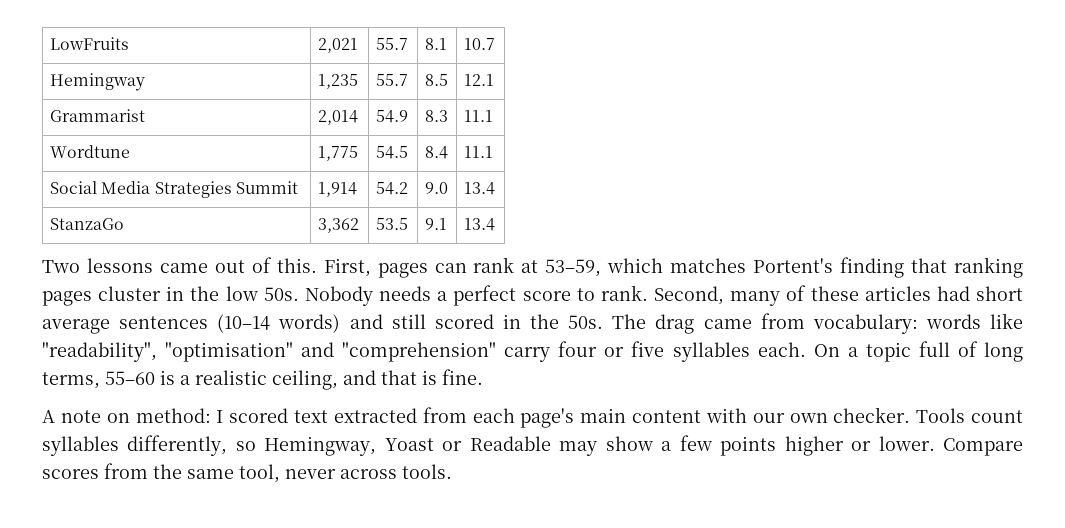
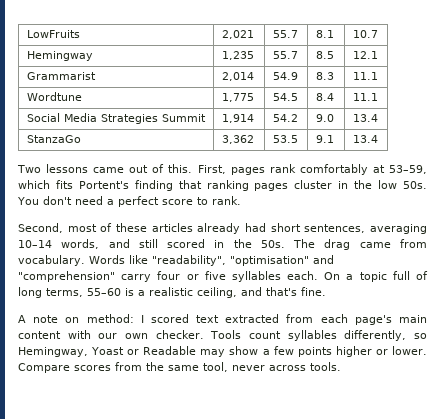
[434,257,515,273] can rank -> [269,164,368,175] rank comfortably
[670,258,747,273] matches -> [55,180,73,189] fits
[304,286,432,306] Nobody needs -> [17,196,103,205] You don't need
[654,286,781,306] Second, many -> [18,223,97,233] // Second, most
(931, 293) none -> [197,223,241,234] already
[42,314,341,334] average sentences (10–14 words) -> [304,224,427,234] [18,239,100,249] sentences, averaging 10–14 words,
[812,314,981,334] vocabulary: words -> [18,255,125,266] vocabulary. Words
[381,370,437,385] that is -> [266,287,297,296] that's

